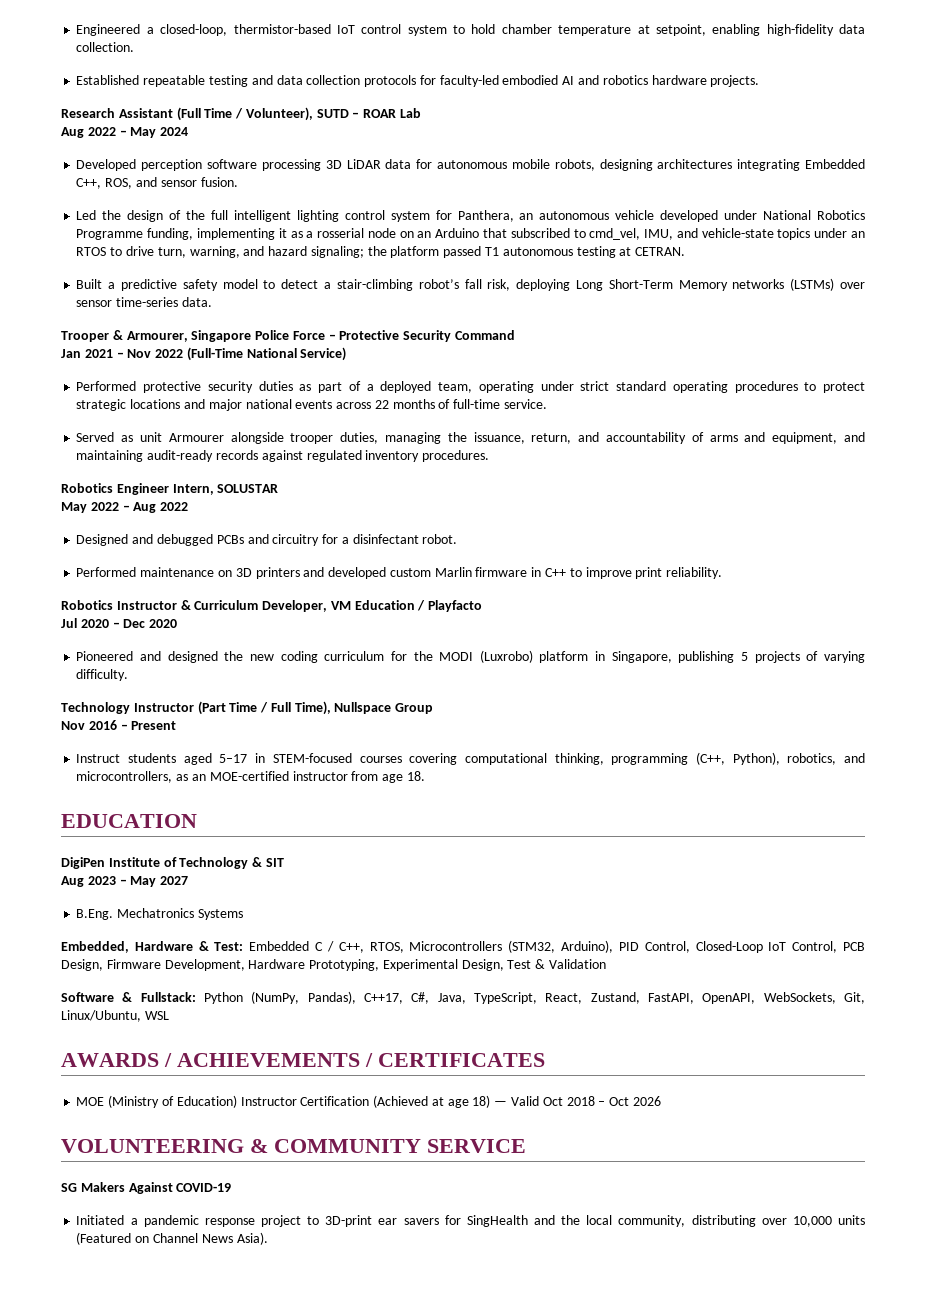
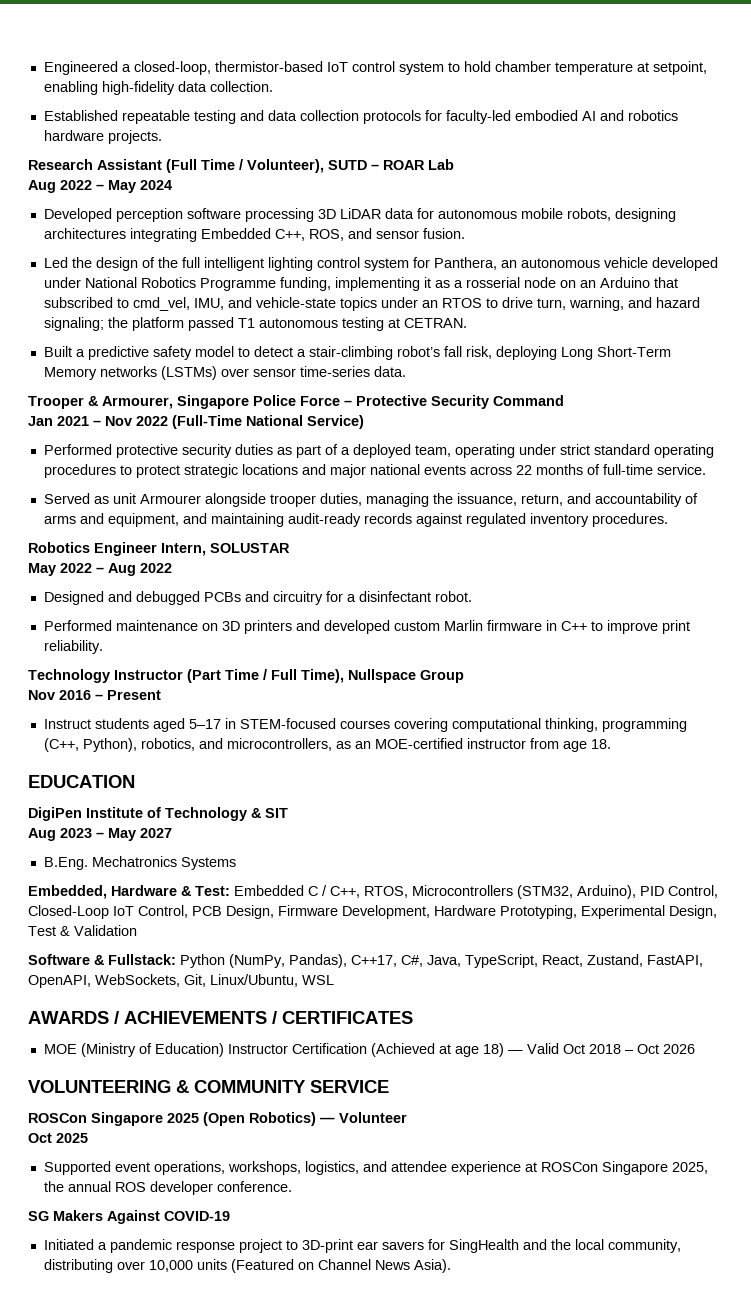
[61,600,483,612] [61,618,178,628] [76,650,866,663] [76,669,129,681] // Robotics Instructor & Curriculum Developer, VM Education / Playfacto // Jul 2020 – Dec 2020 // Pioneered and designed the new coding curriculum for the MODI (Luxrobo) platform in Singapore, publishing 5 projects of varying difficulty. -> (103, 647) none
(526, 1146) none -> [28,1112,407,1126] [28,1133,88,1143] [43,1161,708,1175] [43,1181,292,1195] // ROSCon Singapore 2025 (Open Robotics) — Volunteer // Oct 2025 // Supported event operations, workshops, logistics, and attendee experience at ROSCon Singapore 2025, the annual ROS developer conference.

